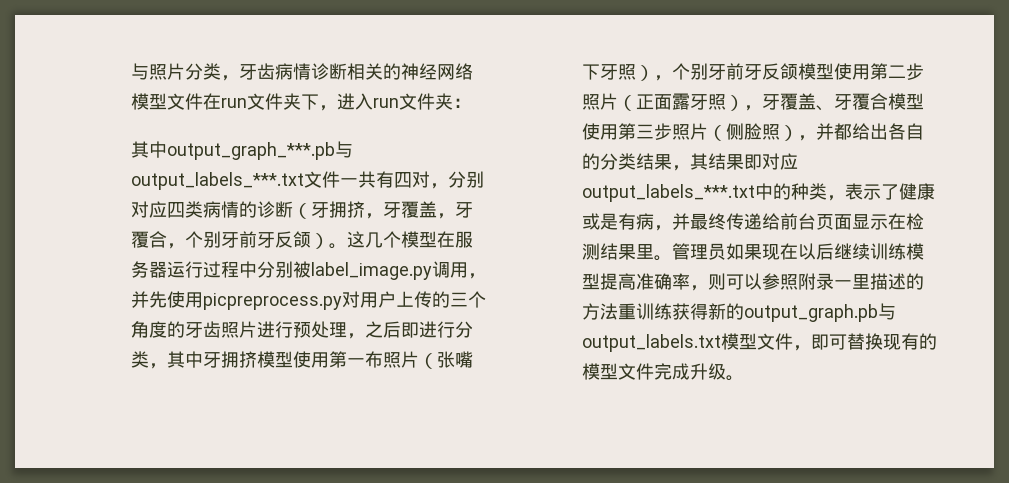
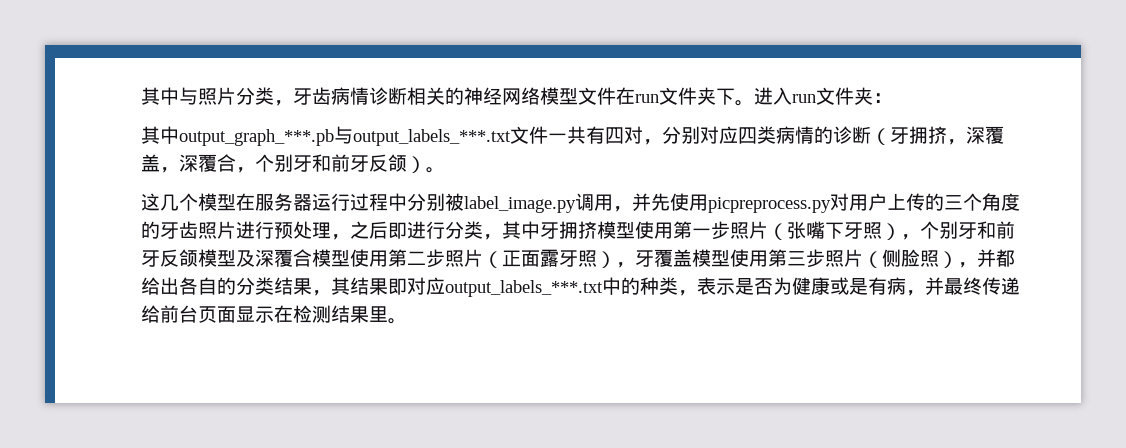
(131, 71) none -> [140,87,179,105] 其中
[319,105,338,111] ， -> [734,100,754,106] 。
[383,201,474,219] 牙覆盖，牙 -> [965,126,1004,144] [140,154,198,173] 深覆盖，深
(240, 240) none -> [311,154,331,172] 和
(348, 246) none -> (445, 170) //
[365,351,384,368] 布 -> [710,221,730,240] 步
(727, 72) none -> [976,221,996,239] 和
(835, 71) none -> [235,249,350,267] 及深覆合模型
[816,93,889,111] 、牙覆合 -> (692, 258) none
[881,184,900,200] 了 -> [734,277,792,295] 是否为
[672,243,925,260] [582,273,925,291] [582,303,897,322] [582,333,938,352] [582,363,745,381] 管理员如果现在以后继续训练模型提高准确率，则可以参照附录一里描述的方法重训练获得新的output_graph.pb与output_labels.txt模型文件，即可替换现有的模型文件完成升级。 -> (407, 321) none

